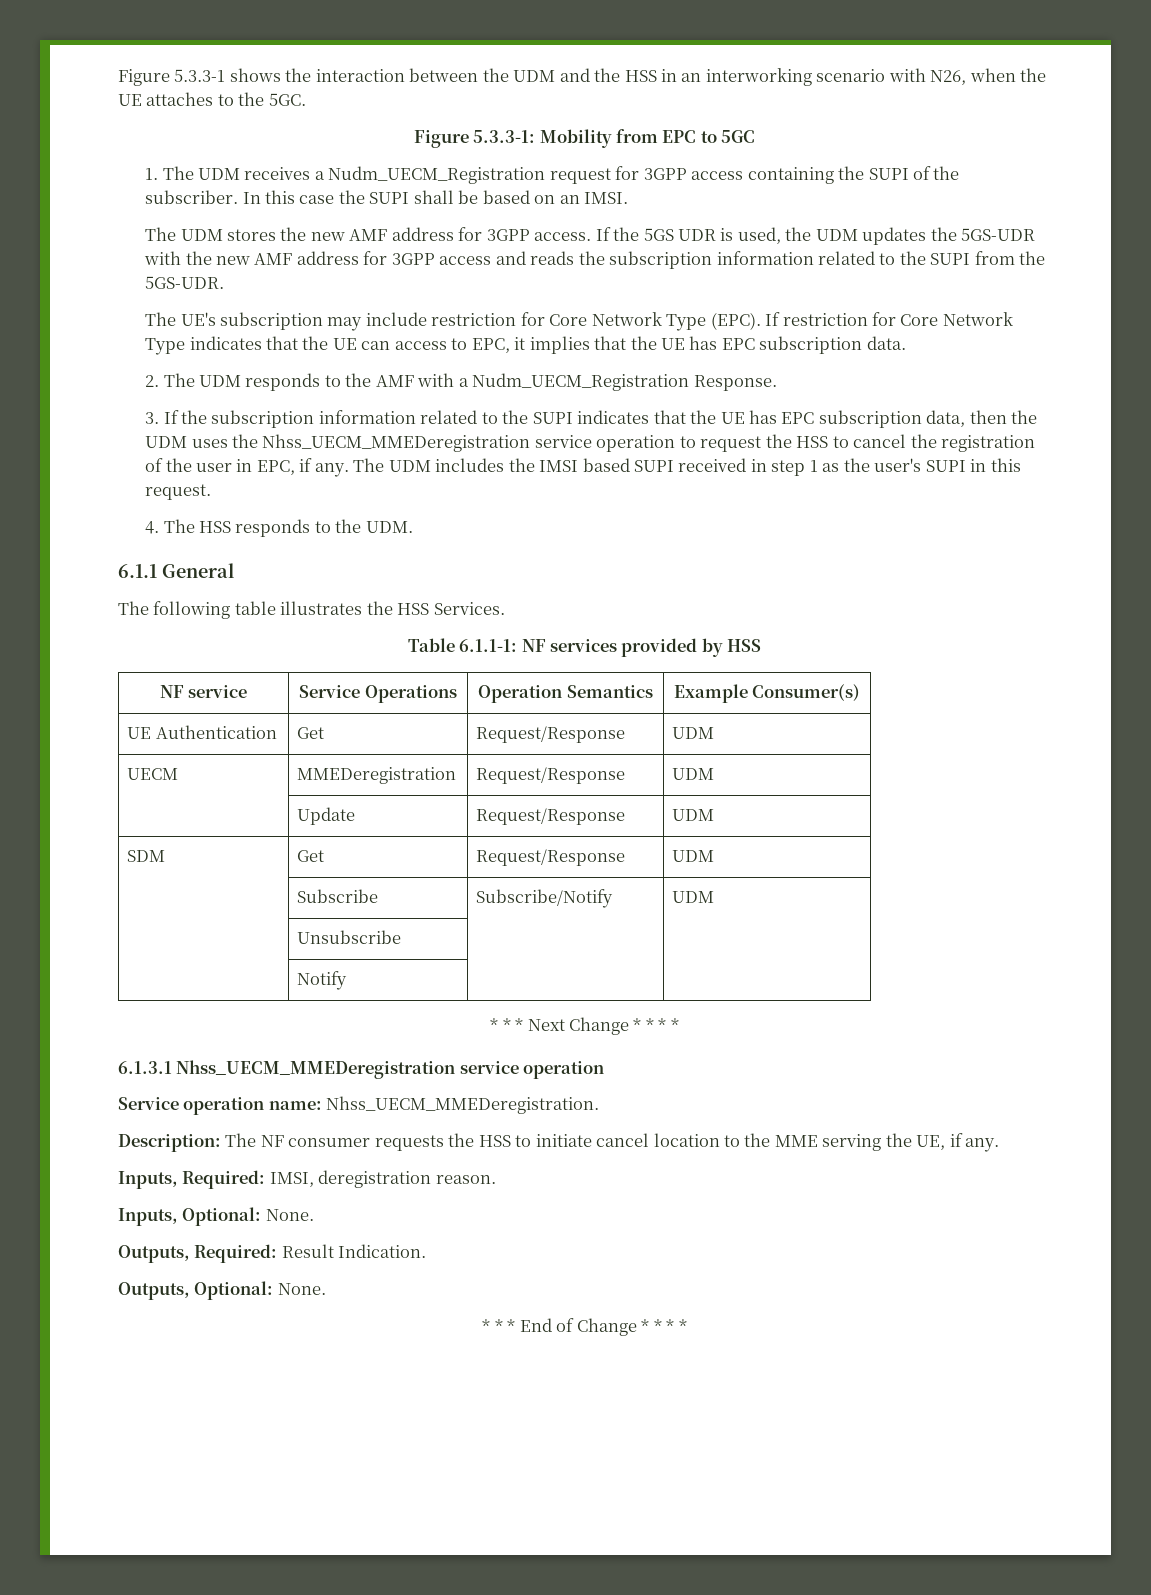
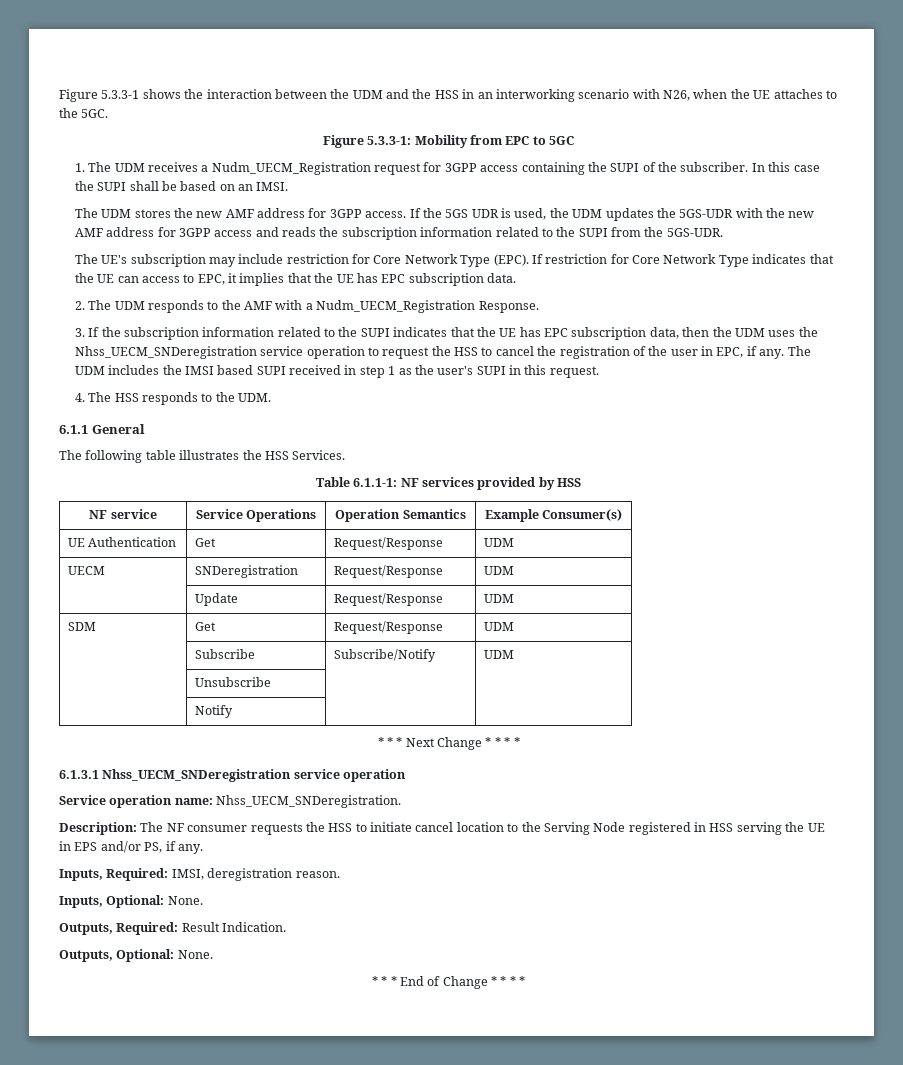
[262,434,531,452] Nhss_UECM_MMEDeregistration -> [74,346,257,359] Nhss_UECM_SNDeregistration
[297,767,457,784] MMEDeregistration -> [194,565,298,578] SNDeregistration
[176,1060,456,1079] Nhss_UECM_MMEDeregistration -> [102,769,292,782] Nhss_UECM_SNDeregistration
[326,1096,600,1114] Nhss_UECM_MMEDeregistration. -> [216,795,402,808] Nhss_UECM_SNDeregistration.
[774,1133,946,1151] MME serving the UE, -> [543,822,825,835] [59,841,163,853] Serving Node registered in HSS serving the UE in EPS and/or PS,

